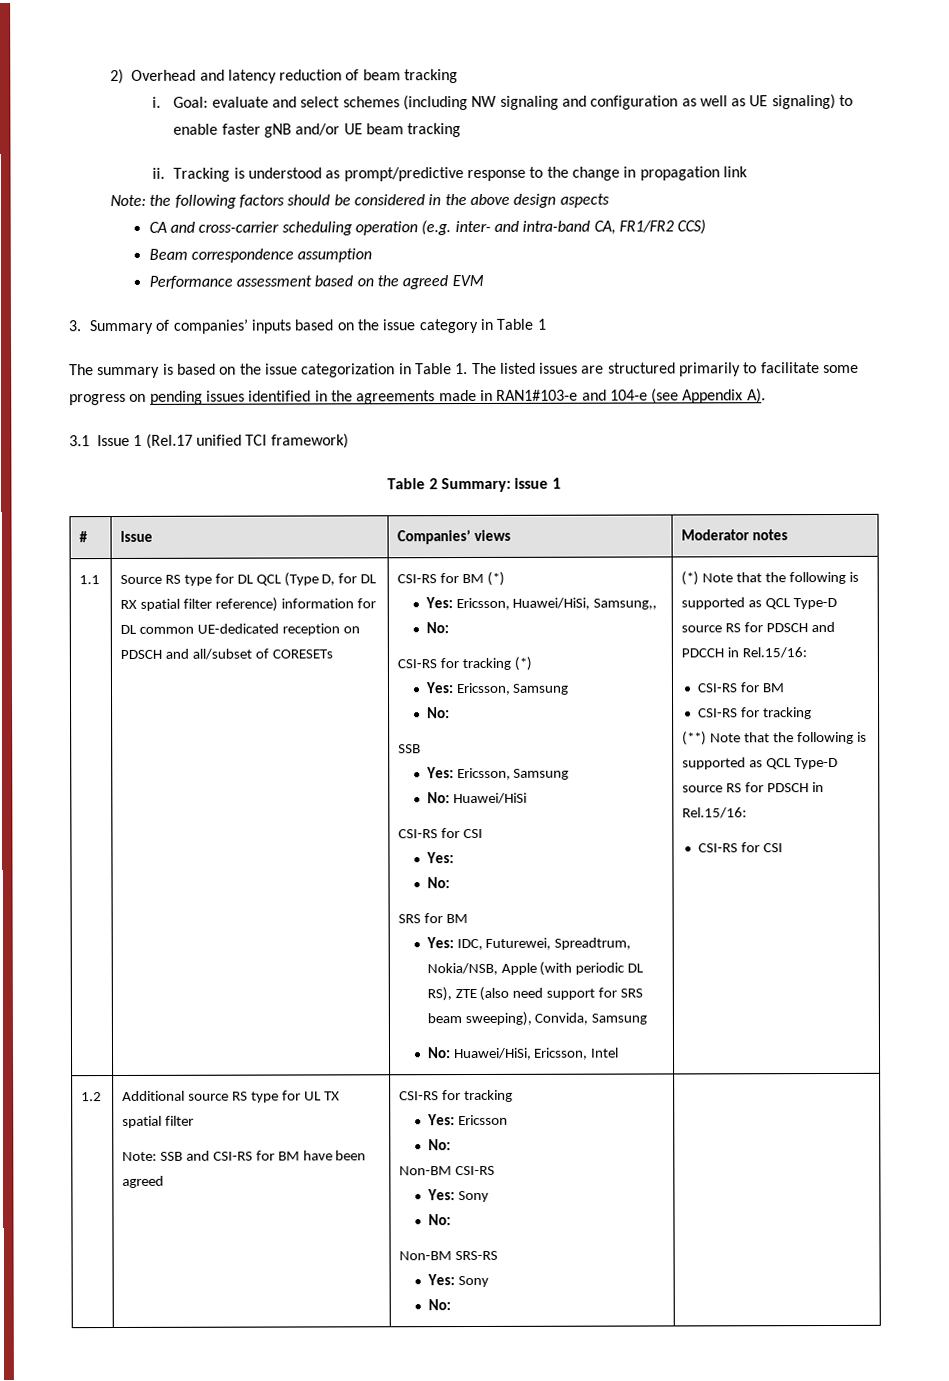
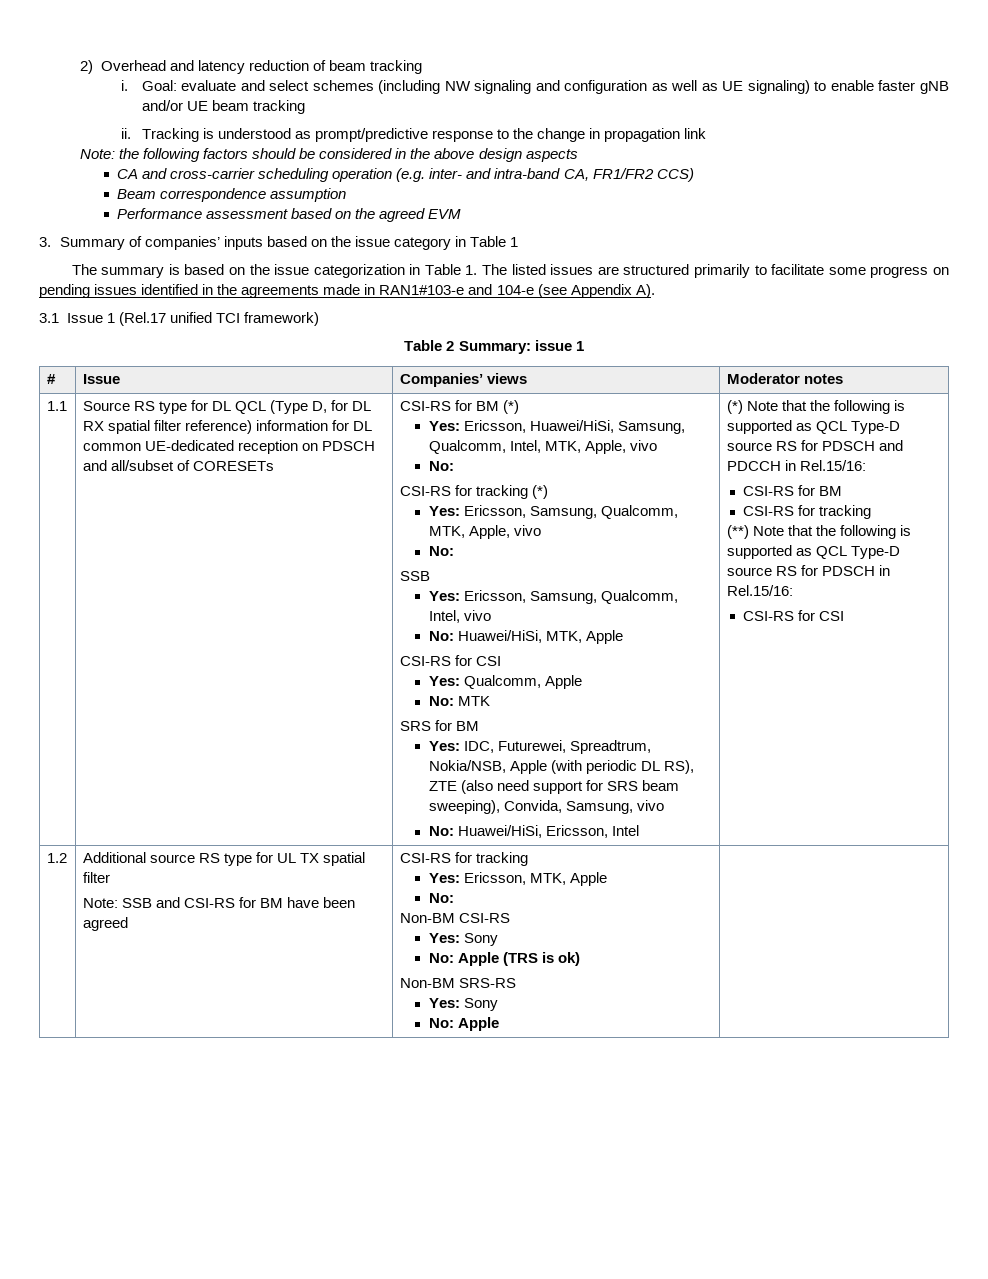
[593,598,658,610] Samsung,, -> [617,421,685,434] [428,440,657,454] Samsung, Qualcomm, Intel, MTK, Apple, vivo
[512,683,570,695] Samsung -> [529,505,678,519] [428,525,541,539] Samsung, Qualcomm, MTK, Apple, vivo
[513,768,570,780] [426,792,527,805] Samsung // No: Huawei/HiSi -> [529,590,678,604] [428,610,491,623] [428,630,623,644] Samsung, Qualcomm, Intel, vivo // No: Huawei/HiSi, MTK, Apple
[426,877,450,889] // No: -> [463,675,582,689] [428,696,490,706] Qualcomm, Apple // No: MTK
[591,1013,648,1025] Samsung -> [565,800,664,814] Samsung, vivo
[457,1114,508,1126] Ericsson -> [463,872,607,886] Ericsson, MTK, Apple
(451, 1220) none -> [457,952,580,966] Apple (TRS is ok)
(451, 1305) none -> [457,1017,499,1031] Apple

